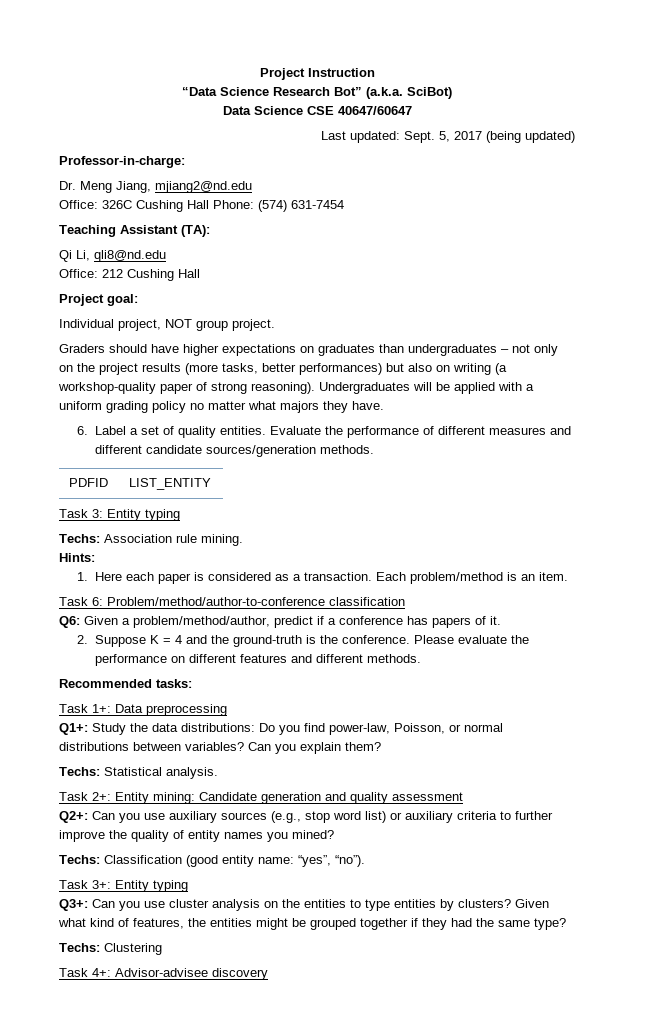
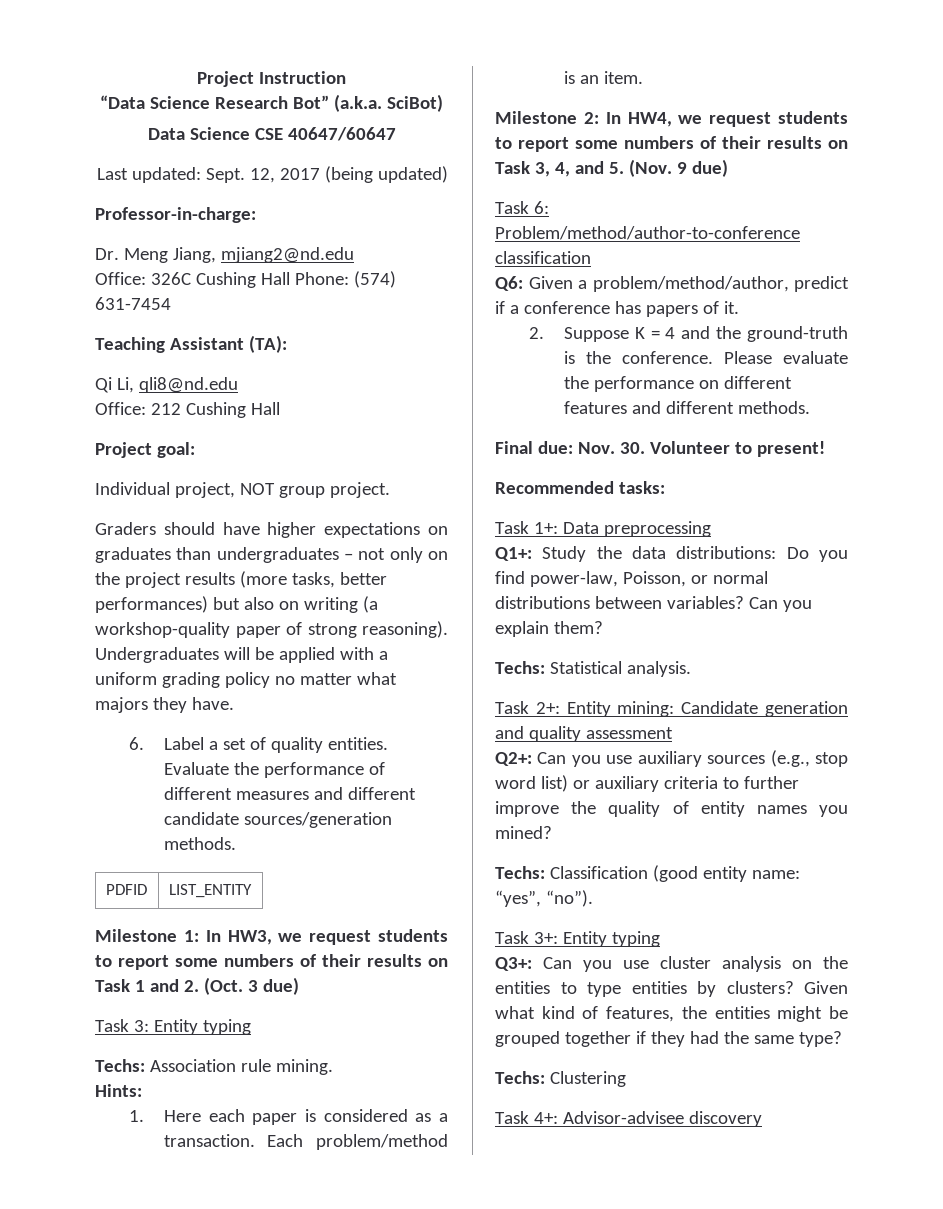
[439,131,450,142] 5, -> [250,168,276,183] 12,
(212, 484) none -> [95,929,448,945] [95,954,448,970] [95,977,299,995] // Milestone 1: In HW3, we request students to report some numbers of their results on Task 1 and 2. (Oct. 3 due)
(569, 576) none -> [495,111,848,127] [495,136,848,152] [495,159,728,177] // Milestone 2: In HW4, we request students to report some numbers of their results on Task 3, 4, and 5. (Nov. 9 due)
(422, 658) none -> [495,441,825,457] // Final due: Nov. 30. Volunteer to present!

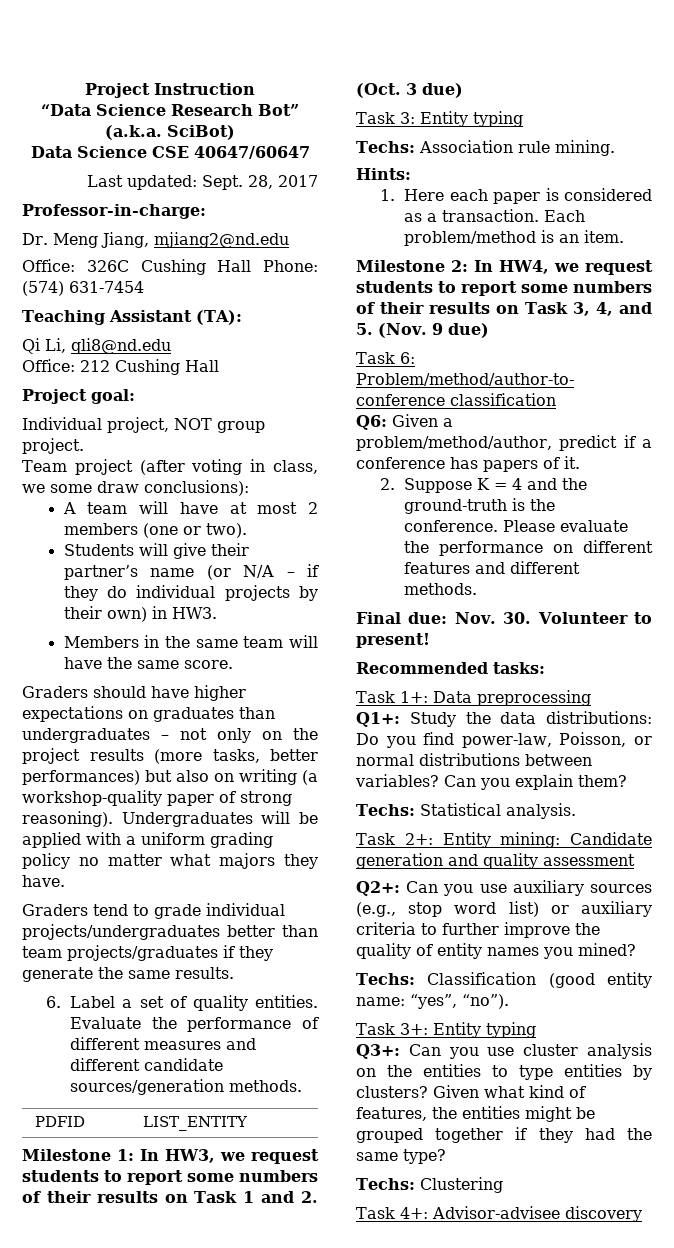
[250,168,276,183] 12, -> [248,175,273,189] 28,
[325,166,448,183] (being updated) -> (318, 181) none
(390, 490) none -> [22,459,318,475] [22,480,249,496] [62,501,319,514] [63,523,247,538] [63,543,249,559] [63,564,319,580] [63,585,318,601] [63,606,217,622] [63,635,319,648] [63,657,233,669] // Team project (after voting in class, we some draw conclusions): // A team will have at most 2 members (one or two). // Students will give their partner’s name (or N/A – if they do individual projects by their own) in HW3. // Members in the same team will have the same score.
(234, 703) none -> [22,903,285,919] [22,924,318,940] [22,945,273,961] [22,967,234,982] // Graders tend to grade individual projects/undergraduates better than team projects/graduates if they generate the same results.

